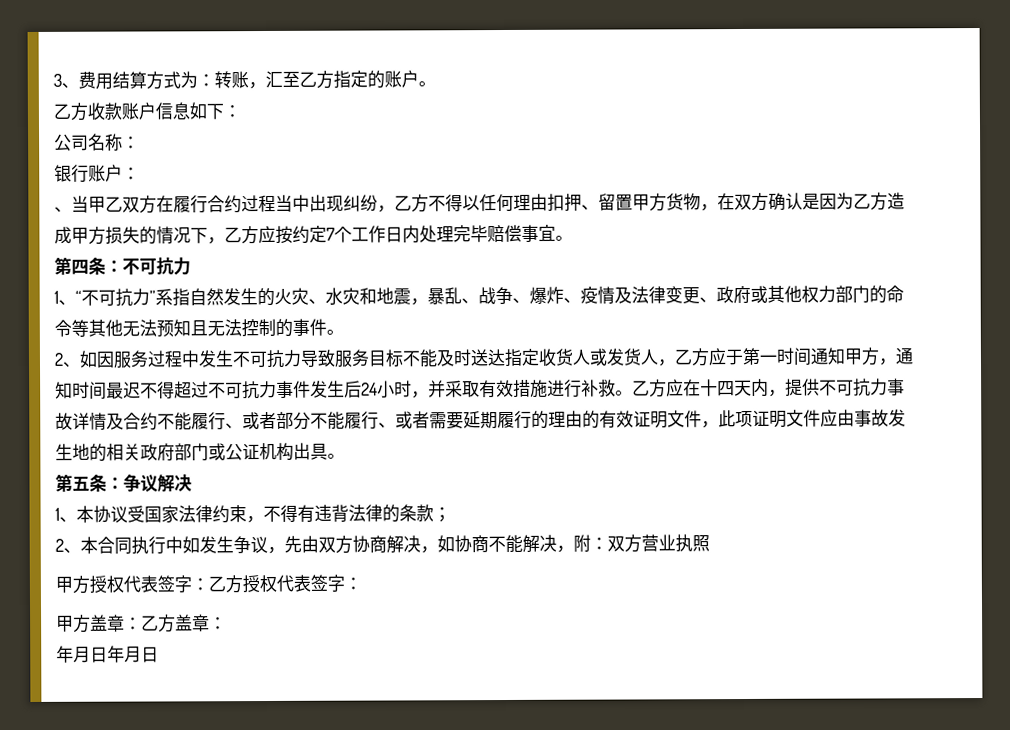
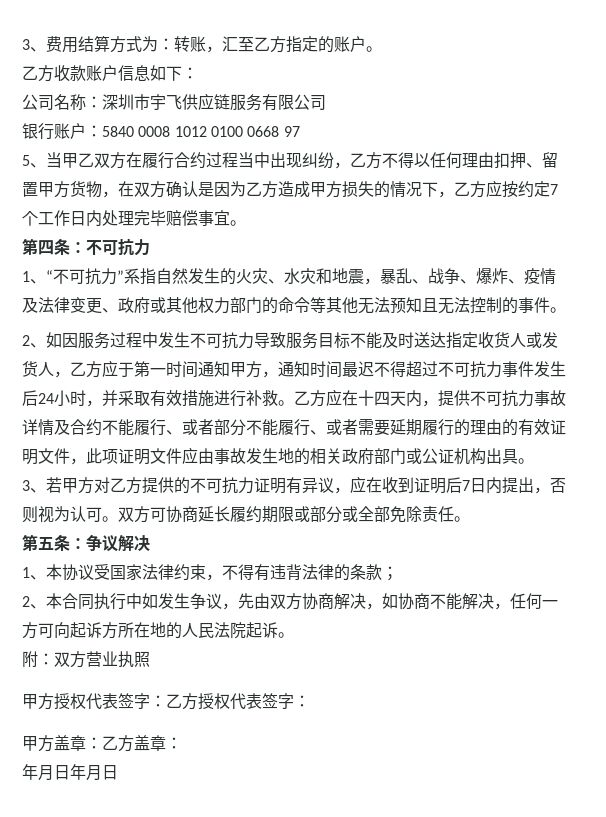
[54,164,140,183] // 银行账户： // -> [102,93,326,111] [22,123,300,140] [22,155,30,166] 深圳市宇飞供应链服务有限公司 // 银行账户：5840 0008 1012 0100 0668 97 // 5
(345, 456) none -> [22,476,566,494] [22,506,470,523] // 3、若甲方对乙方提供的不可抗力证明有异议，应在收到证明后7日内提出，否则视为认可。双方可协商延长履约期限或部分或全部免除责任。
(574, 549) none -> [510,593,558,609] [22,622,294,639] 任何一方可向起诉方所在地的人民法院起诉。 //

